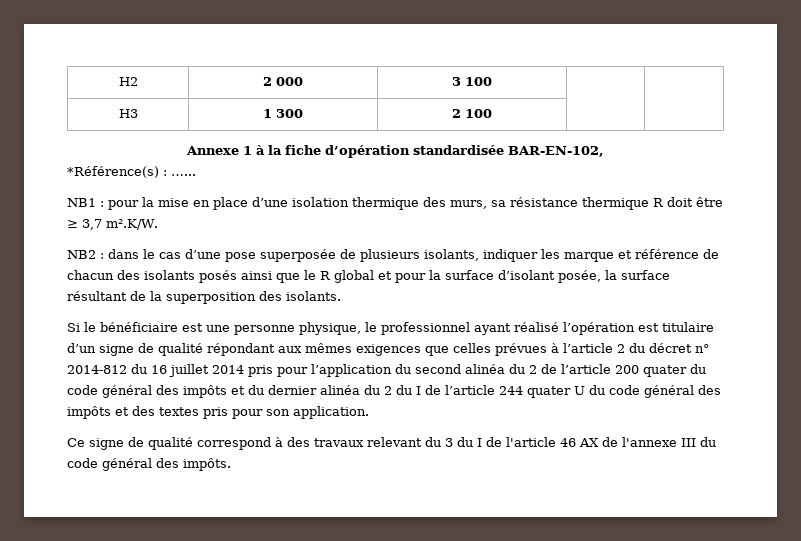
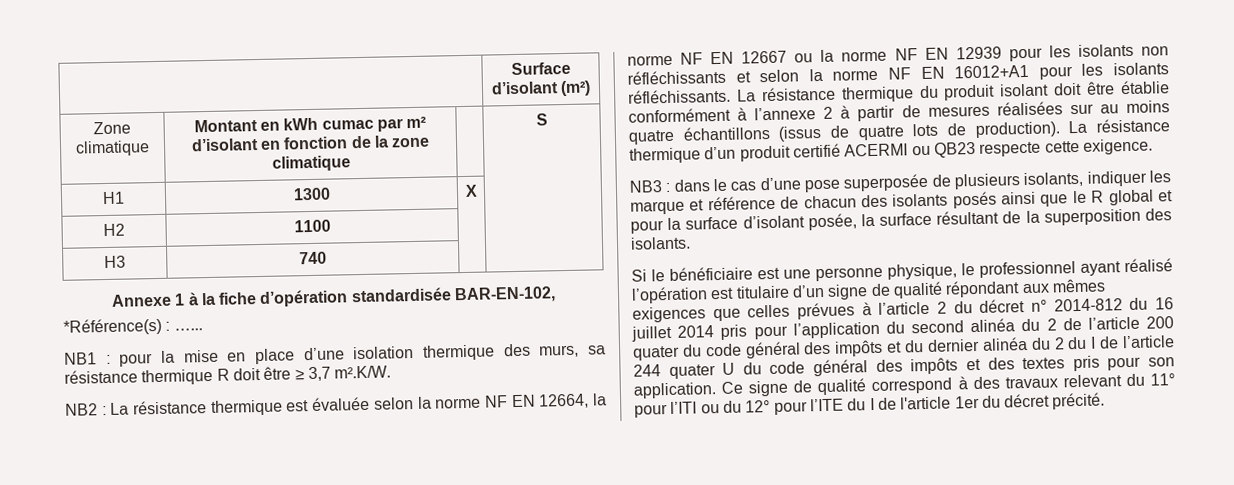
[118,77,138,86] [263,77,303,86] [452,77,492,86] [118,109,138,118] [263,109,303,118] [452,109,492,118] H2 | 2 000 | 3 100 | | // H3 | 1 300 | 2 100 -> [510,61,571,76] [490,80,592,97] [93,121,131,135] [75,140,150,157] [193,116,427,133] [190,135,431,152] [271,155,351,172] [535,113,548,126] [102,191,125,205] [292,187,331,201] [464,184,478,197] [103,223,125,237] [293,219,331,233] [104,255,126,269] [299,251,327,265] | Surface d’isolant (m²) // Zone climatique | Montant en kWh cumac par m² d’isolant en fonction de la zone climatique | | S // H1 | 1300 | X | // H2 | 1100 | | // H3 | 740
(104, 256) none -> [110,393,607,416] [627,43,1169,66] [627,62,1169,85] [628,80,1170,104] [628,100,1171,123] [628,118,1170,145] [629,138,1153,164] [629,180,672,193] La résistance thermique est évaluée selon la norme NF EN 12664, la norme NF EN 12667 ou la norme NF EN 12939 pour les isolants non réfléchissants et selon la norme NF EN 16012+A1 pour les isolants réfléchissants. La résistance thermique du produit isolant doit être établie conformément à l’annexe 2 à partir de mesures réalisées sur au moins quatre échantillons (issus de quatre lots de production). La résistance thermique d’un produit certifié ACERMI ou QB23 respecte cette exigence. // NB3 :
(369, 412) // -> (717, 390) none
[445,437,716,447] [67,458,231,471] 3 du I de l'article 46 AX de l'annexe III du code général des impôts. -> [1150,373,1175,386] [634,392,1106,418] 11° pour l’ITI ou du 12° pour l’ITE du I de l'article 1er du décret précité.

